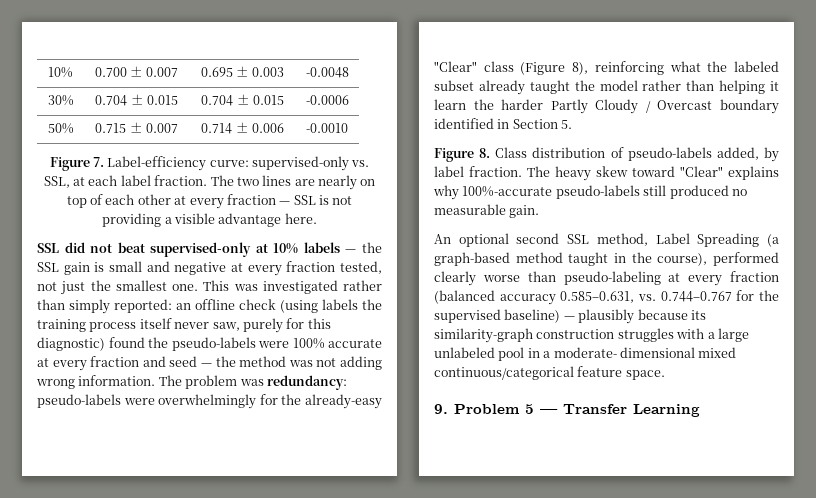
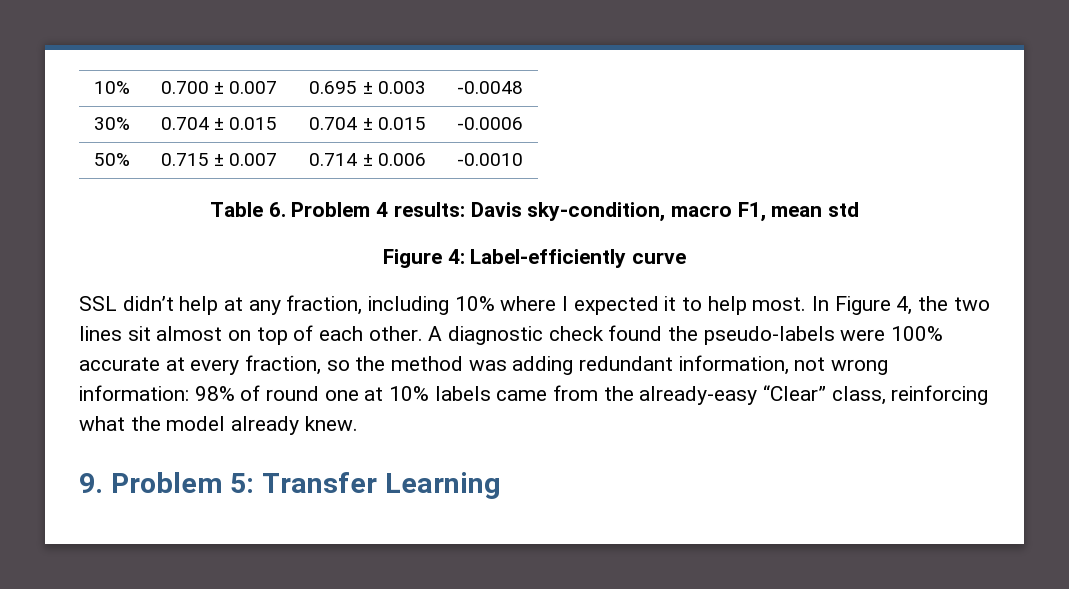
[49,156,370,171] [43,175,376,190] [66,194,353,209] [102,213,317,227] [37,242,382,257] [37,261,382,276] [37,280,382,295] [37,299,382,314] [37,318,331,333] [37,337,105,351] Figure 7. Label-efficiency curve: supervised-only vs. SSL, at each label fraction. The two lines are nearly on top of each other at every fraction — SSL is not providing a visible advantage here. // SSL did not beat supervised-only at 10% labels — the SSL gain is small and negative at every fraction tested, not just the smallest one. This was investigated rather than simply reported: an offline check (using labels the training process itself never saw, purely for this diagnostic) -> [210,202,859,222] [382,249,687,268] [79,295,990,315] [79,325,604,345] Table 6. Problem 4 results: Davis sky-condition, macro F1, mean std // Figure 4: Label-efficiently curve // SSL didn’t help at any fraction, including 10% where I expected it to help most. In Figure 4, the two lines sit almost on top of each other. A diagnostic check
[90,356,382,370] [36,375,347,390] [37,394,382,409] [434,61,779,75] [434,80,779,95] [434,99,779,114] [434,118,573,129] [434,147,779,162] [434,166,779,181] [433,185,747,200] [434,204,540,218] [434,233,779,247] [434,252,779,266] [434,271,779,286] [434,290,779,305] [434,309,706,324] [434,328,749,343] [434,347,737,361] [434,366,665,380] fraction and seed — the method was not adding wrong information. The problem was redundancy: pseudo-labels were overwhelmingly for the already-easy "Clear" class (Figure 8), reinforcing what the labeled subset already taught the model rather than helping it learn the harder Partly Cloudy / Overcast boundary identified in Section 5. // Figure 8. Class distribution of pseudo-labels added, by label fraction. The heavy skew toward "Clear" explains why 100%-accurate pseudo-labels still produced no measurable gain. // An optional second SSL method, Label Spreading (a graph-based method taught in the course), performed clearly worse than pseudo-labeling at every fraction (balanced accuracy 0.585–0.631, vs. 0.744–0.767 for the supervised baseline) — plausibly because its similarity-graph construction struggles with a large unlabeled pool in a moderate- dimensional mixed continuous/categorical feature space. -> [245,355,889,375] [79,385,989,405] [79,416,358,435] fraction, so the method was adding redundant information, not wrong information: 98% of round one at 10% labels came from the already-easy “Clear” class, reinforcing what the model already knew.
[525,404,558,414] 5 — -> [230,473,255,493] 5:

